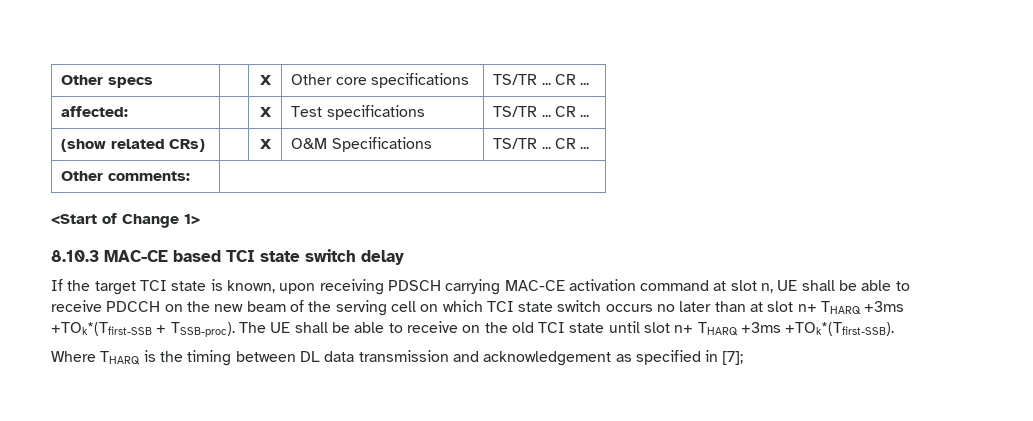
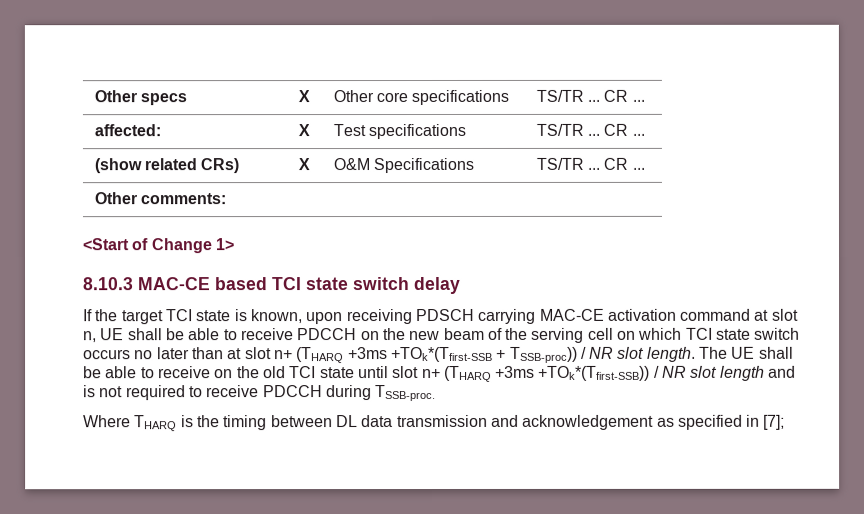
[821,301,862,315] THARQ -> [296,347,345,364] (THARQ
[170,322,235,337] TSSB-proc). -> [509,346,696,363] TSSB-proc)) / NR slot length.
[697,322,895,336] THARQ +3ms +TOk*(Tfirst-SSB). -> [443,365,797,382] [83,384,437,402] (THARQ +3ms +TOk*(Tfirst-SSB)) / NR slot length and is not required to receive PDCCH during TSSB-proc.

